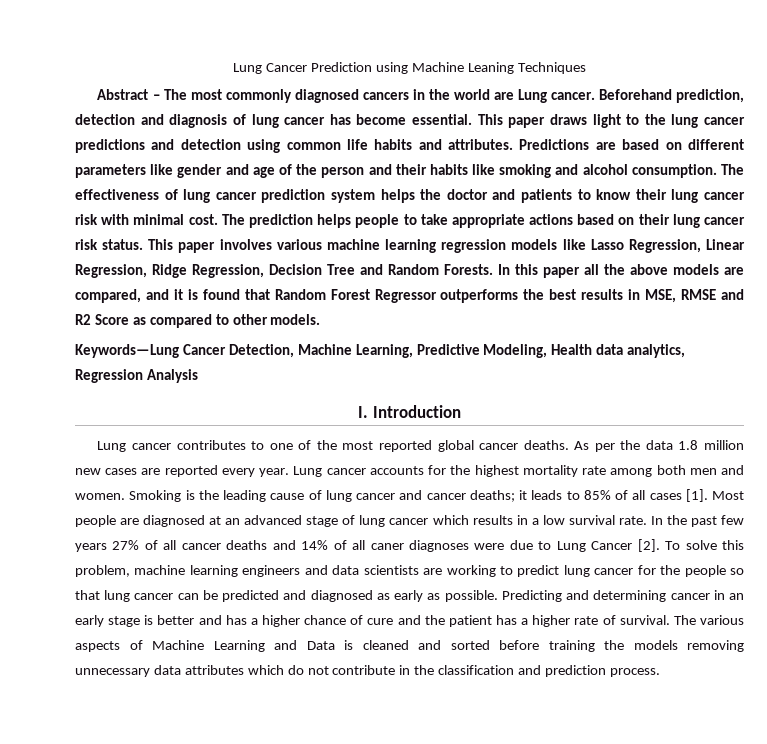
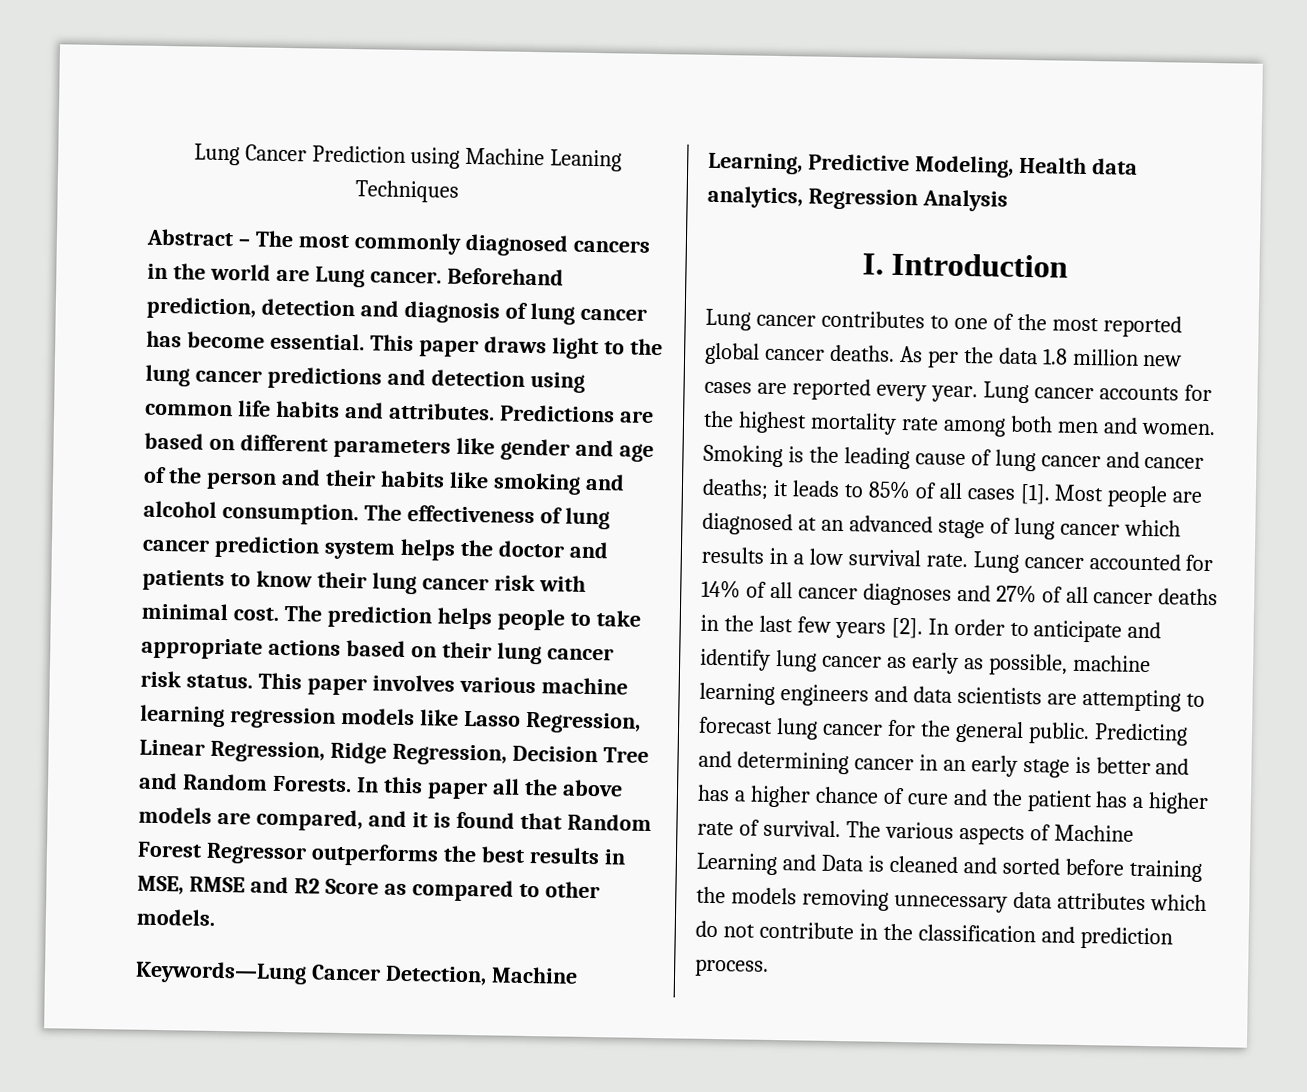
[650,515,744,527] [75,543,107,552] In the past few years -> [972,551,1214,573] [701,579,991,606] Lung cancer accounted for 14% of all cancer diagnoses and
[272,539,745,552] [75,565,130,577] and 14% of all caner diagnoses were due to Lung Cancer [2]. To solve this problem, -> [700,614,1162,643] [699,648,1068,676] in the last few years [2]. In order to anticipate and identify lung cancer as early as possible,
[446,565,560,577] working to predict -> [1081,688,1205,712] [698,716,773,734] attempting to forecast
[684,565,744,577] [75,590,498,602] people so that lung cancer can be predicted and diagnosed as early as possible. -> [954,720,1090,745] general public.

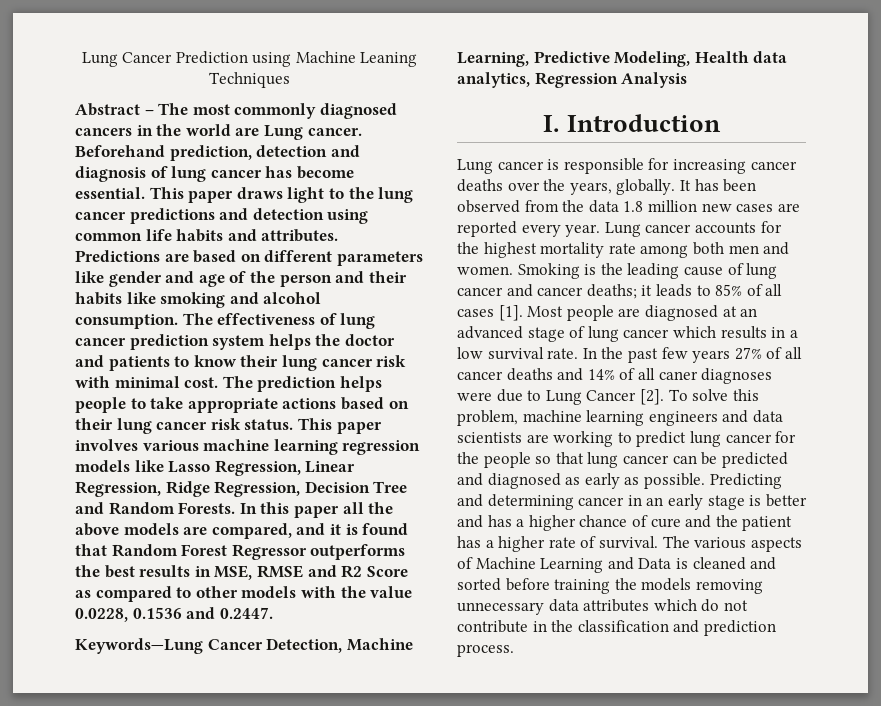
[136,908,216,926] models. -> [241,586,413,598] [75,607,273,622] models with the value 0.0228, 0.1536 and 0.2447.
[820,310,1182,338] [704,342,959,368] contributes to one of the most reported global cancer deaths. As per -> [547,158,797,174] [457,179,757,195] [457,200,559,213] is responsible for increasing cancer deaths over the years, globally. It has been observed from
[972,551,1214,573] [701,579,991,606] Lung cancer accounted for 14% of all cancer diagnoses and -> [582,347,731,363] In the past few years
[700,614,1162,643] [699,648,1068,676] in the last few years [2]. In order to anticipate and identify lung cancer as early as possible, -> [557,368,773,384] [457,389,759,405] [457,410,518,426] and 14% of all caner diagnoses were due to Lung Cancer [2]. To solve this problem,
[1081,688,1205,712] [698,716,773,734] attempting to forecast -> [553,431,687,447] working to predict
[954,720,1090,745] general public. -> [483,452,788,468] [457,473,705,489] people so that lung cancer can be predicted and diagnosed as early as possible.

